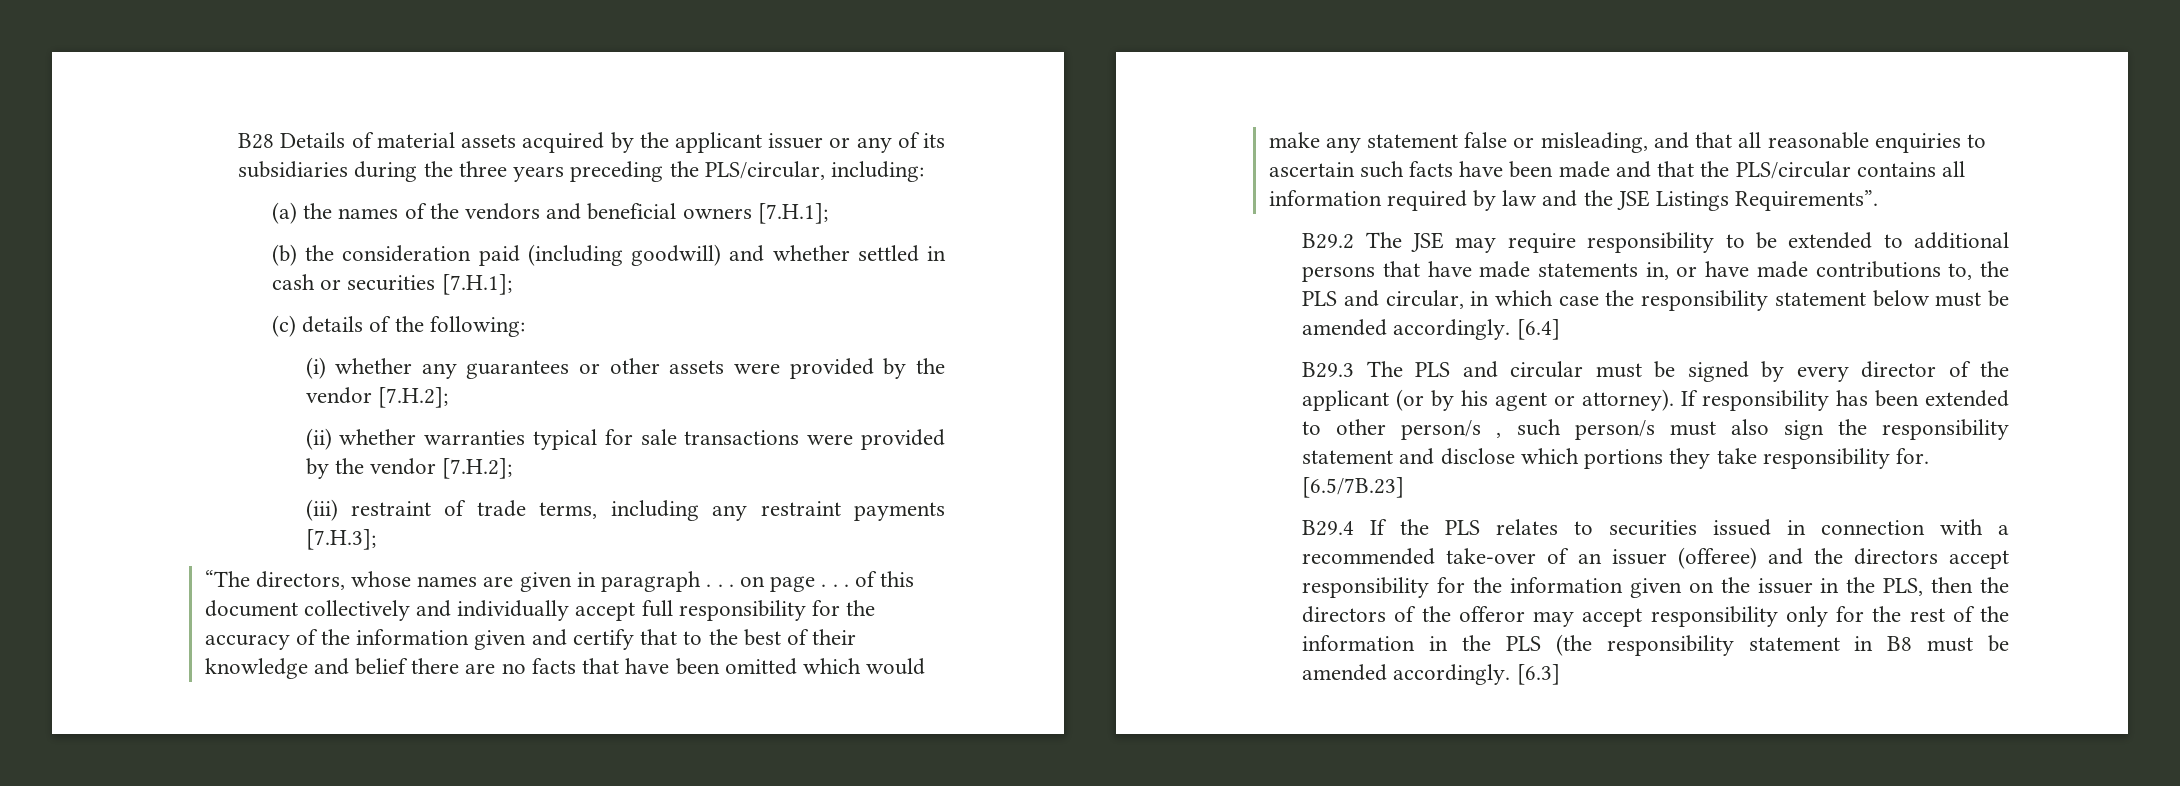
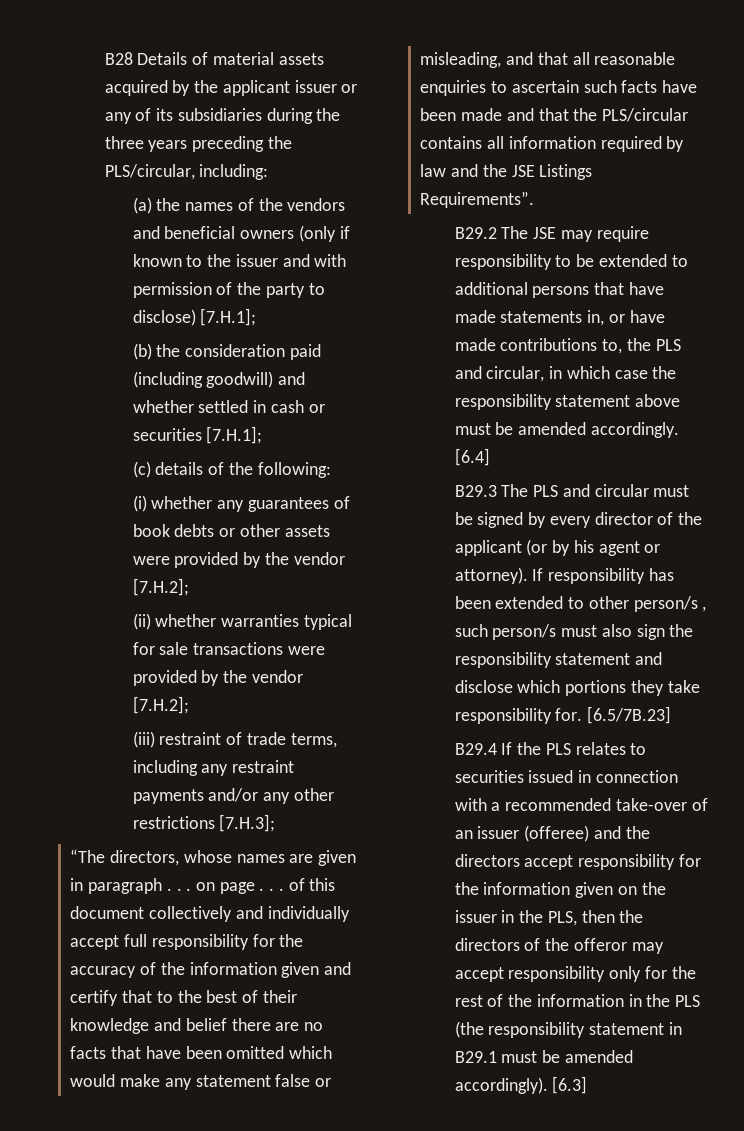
(752, 213) none -> [298,225,350,242] [132,254,347,267] [132,282,325,298] [132,309,196,326] (only if known to the issuer and with permission of the party to disclose)
(570, 369) none -> [333,496,350,509] [132,524,215,537] of book debts
(946, 511) none -> [208,788,334,804] [132,816,215,829] and/or any other restrictions
[1872,290,1930,307] below -> [635,394,681,407] above
[1887,635,2009,652] [1302,664,1511,685] B8 must be amended accordingly. -> [454,1050,633,1063] [454,1077,548,1094] B29.1 must be amended accordingly).

